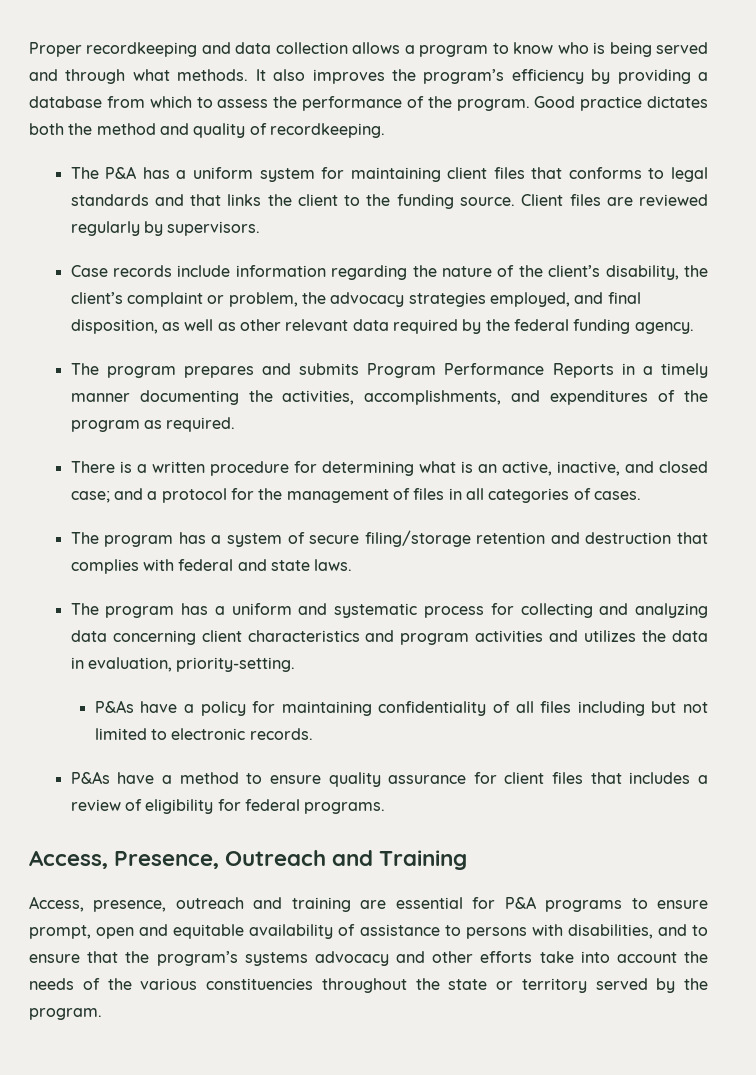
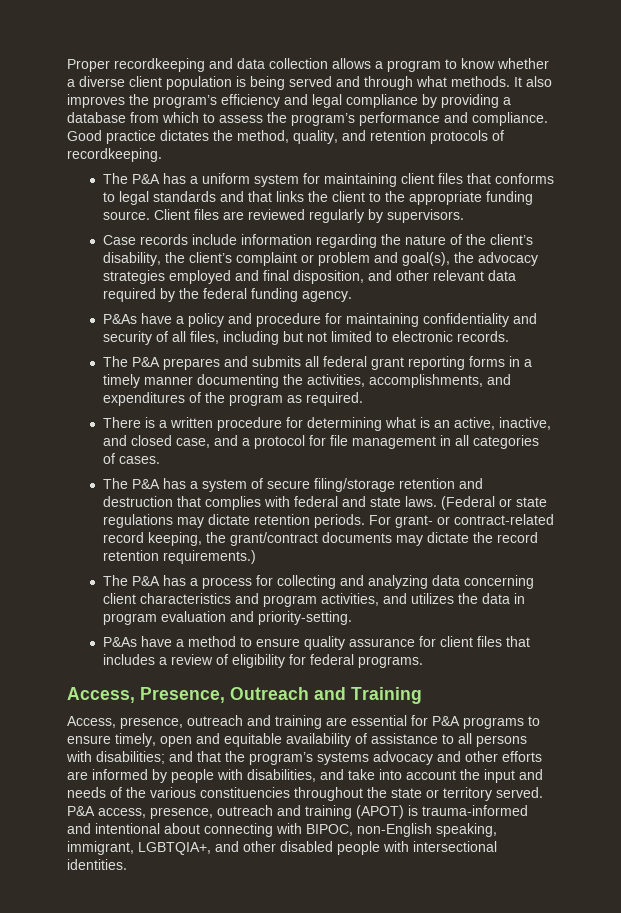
[557,42,589,54] who -> [497,58,549,69] [67,76,232,90] whether a diverse client population
(584, 76) none -> [284,94,418,108] and legal compliance
[302,96,708,111] [29,123,246,138] performance of the program. Good practice dictates both the method and quality -> [291,112,548,126] [67,130,488,144] program’s performance and compliance. Good practice dictates the method, quality, and retention protocols
(391, 200) none -> [408,191,482,205] appropriate
[228,292,298,307] problem, -> [317,252,450,266] problem and goal(s),
[489,292,570,307] employed, -> [168,270,231,284] employed
[162,319,236,331] as well as -> [367,270,392,281] and
[70,363,176,378] // The program -> [102,313,537,327] [102,331,509,345] [102,356,160,367] // P&As have a policy and procedure for maintaining confidentiality and security of all files, including but not limited to electronic records. // The P&A
[367,363,614,378] Program Performance Reports -> [304,356,505,370] all federal grant reporting forms
[70,491,110,503] case; -> [175,438,210,448] case,
[258,488,445,503] the management of files -> [329,435,436,449] file management
[104,535,174,547] program -> [131,479,160,489] P&A
[70,603,418,618] // The program has a uniform and systematic -> [440,496,547,510] [102,514,554,528] [102,532,538,546] [102,550,256,564] [102,575,198,586] (Federal or state regulations may dictate retention periods. For grant- or contract-related record keeping, the grant/contract documents may dictate the record retention requirements.) // The P&A has a
[475,630,544,642] activities -> [320,593,379,606] activities,
[88,657,296,672] [94,700,709,716] [94,728,313,740] evaluation, priority-setting. // P&As have a policy for maintaining confidentiality of all files including but not limited to electronic records. -> [102,611,352,625] program evaluation and priority-setting.
[29,925,91,939] prompt, -> [115,733,156,747] timely,
(461, 930) none -> [458,733,472,744] all
[567,924,709,939] [29,954,80,963] disabilities, and to ensure -> [96,751,193,764] disabilities; and
(533, 957) none -> [67,769,344,783] are informed by people with disabilities, and
(708, 957) none -> [484,769,543,783] input and
[595,978,708,993] [29,1008,102,1020] served by the program. -> [496,787,543,798] [67,805,528,819] [67,823,497,837] [67,841,497,855] [67,859,127,870] served. P&A access, presence, outreach and training (APOT) is trauma-informed and intentional about connecting with BIPOC, non-English speaking, immigrant, LGBTQIA+, and other disabled people with intersectional identities.

